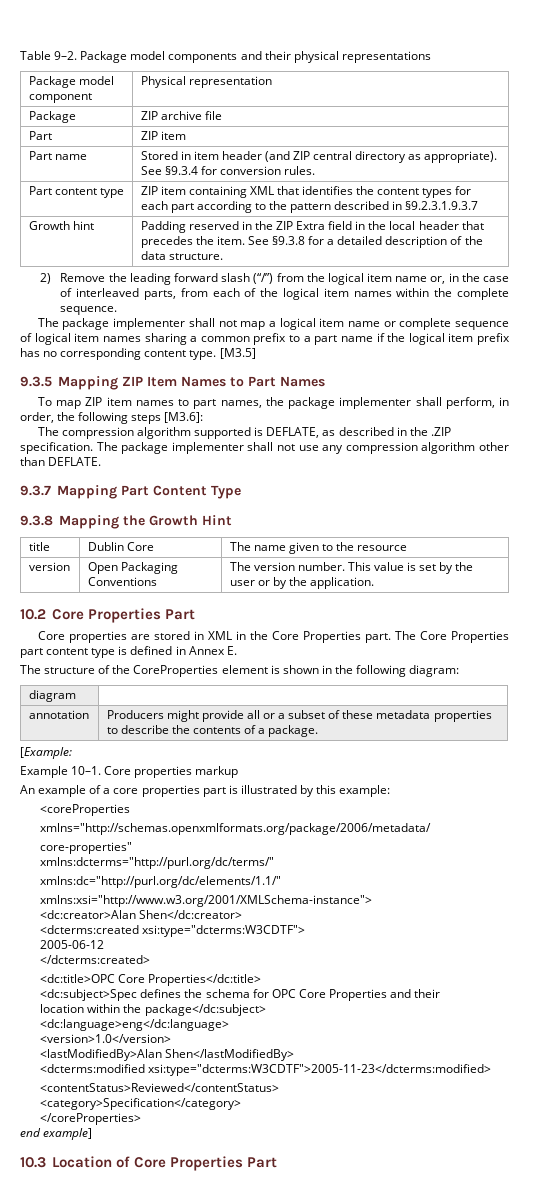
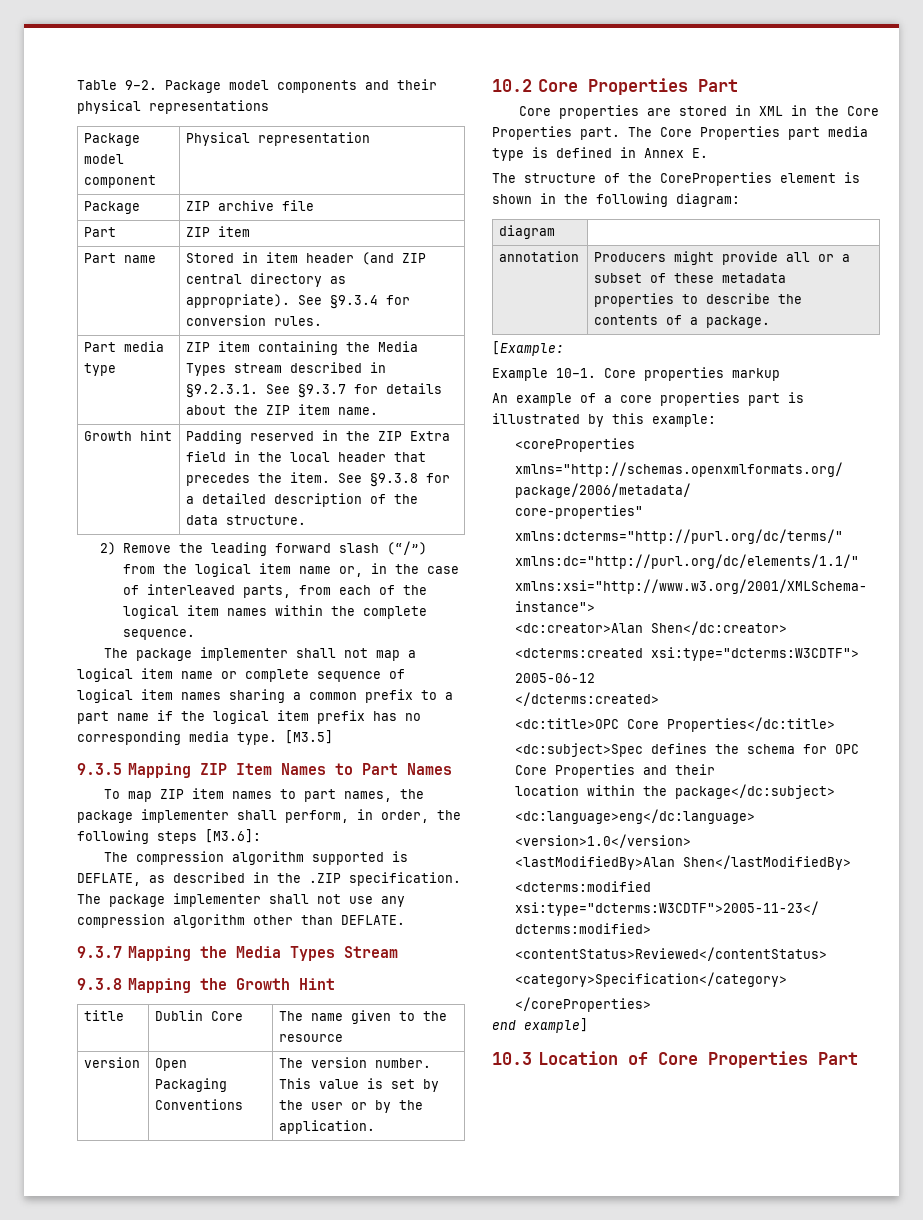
[54,188,97,195] content -> [124,341,165,352] media
[249,186,472,198] [140,201,479,213] XML that identifies the content types for each part according to the pattern described in §9.2.3.1.9.3.7 -> [346,341,419,352] [186,362,387,376] [186,383,443,398] [186,404,379,415] the Media Types stream described in §9.2.3.1. See §9.3.7 for details about the ZIP item name.
[144,350,187,357] content -> [189,731,229,742] media
[120,485,241,499] Part Content Type -> [200,946,399,961] the Media Types Stream
[46,648,89,655] content -> [828,126,868,137] media

